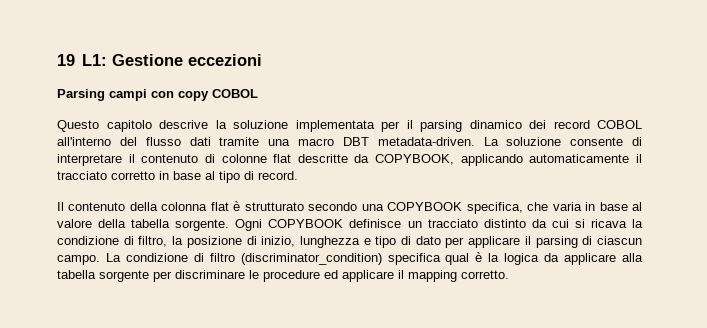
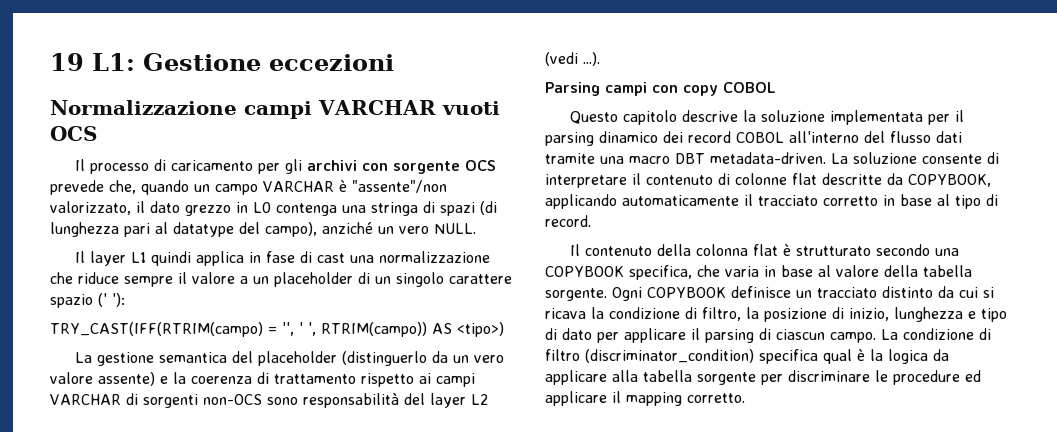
(262, 60) none -> [50,100,500,119] [50,126,97,141] [74,159,496,174] [50,180,447,195] [50,201,497,216] [50,222,476,237] [74,251,490,266] [50,272,512,287] [50,293,125,308] [50,322,504,337] [74,351,504,366] [50,372,475,387] [50,393,488,408] [545,52,600,66] // Normalizzazione campi VARCHAR vuoti OCS // Il processo di caricamento per gli archivi con sorgente OCS prevede che, quando un campo VARCHAR è "assente"/non valorizzato, il dato grezzo in L0 contenga una stringa di spazi (di lunghezza pari al datatype del campo), anziché un vero NULL. // Il layer L1 quindi applica in fase di cast una normalizzazione che riduce sempre il valore a un placeholder di un singolo carattere spazio (' '): // TRY_CAST(IFF(RTRIM(campo) = '', ' ', RTRIM(campo)) AS <tipo>) // La gestione semantica del placeholder (distinguerlo da un vero valore assente) e la coerenza di trattamento rispetto ai campi VARCHAR di sorgenti non-OCS sono responsabilità del layer L2 (vedi ...).

